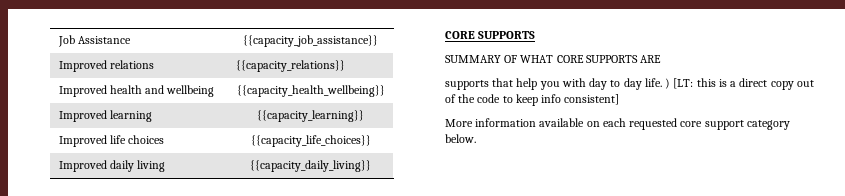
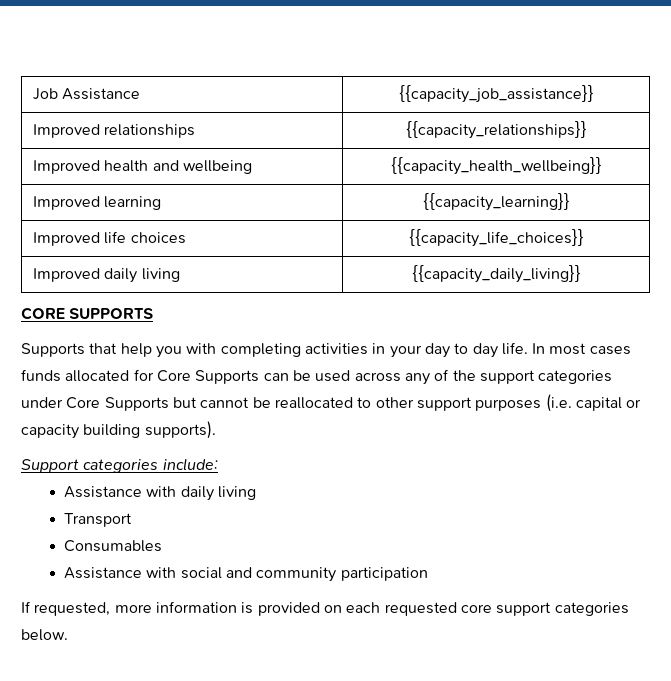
[110,60,155,69] [235,60,345,72] relations | {{capacity_relations}} -> [104,124,196,138] [405,121,587,139] relationships | {{capacity_relationships}}
[445,55,662,63] [445,78,814,90] [445,94,620,106] [445,118,585,127] SUMMARY OF WHAT CORE SUPPORTS ARE // supports that help you with day to day life. ) [LT: this is a direct copy out of the code to keep info consistent] // More information available -> [21,342,631,358] [21,369,613,385] [21,394,642,412] [21,421,216,439] [21,458,218,473] [64,486,257,501] [64,513,133,527] [64,540,163,552] [64,567,428,582] [21,601,320,616] Supports that help you with completing activities in your day to day life. In most cases funds allocated for Core Supports can be used across any of the support categories under Core Supports but cannot be reallocated to other support purposes (i.e. capital or capacity building supports). // Support categories include: // Assistance with daily living // Transport // Consumables // Assistance with social and community participation // If requested, more information is provided
[746,120,790,130] category -> [554,602,629,616] categories

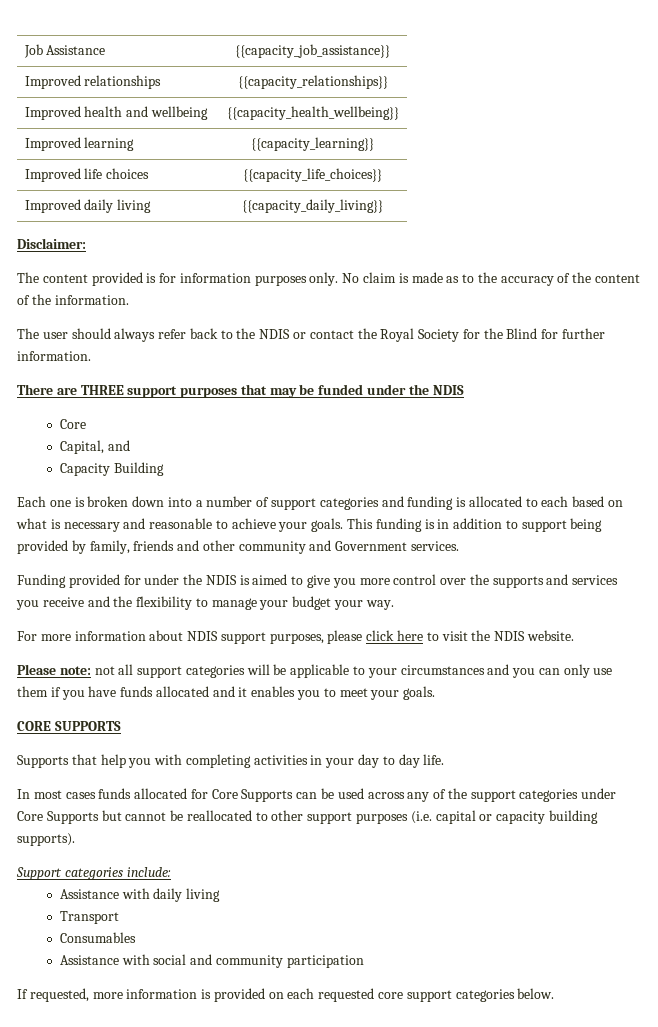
(581, 274) none -> [17,238,86,249] [17,272,641,286] [17,294,129,305] [17,328,606,342] [17,351,91,361] [17,384,464,398] [59,419,86,429] [59,440,130,454] [59,462,164,476] [17,496,624,510] [16,518,603,532] [17,540,460,554] [17,574,619,588] [16,596,394,610] [17,630,574,644] [17,664,613,678] [17,686,436,700] // Disclaimer: // The content provided is for information purposes only. No claim is made as to the accuracy of the content of the information. // The user should always refer back to the NDIS or contact the Royal Society for the Blind for further information. // There are THREE support purposes that may be funded under the NDIS // Core // Capital, and // Capacity Building // Each one is broken down into a number of support categories and funding is allocated to each based on what is necessary and reasonable to achieve your goals. This funding is in addition to support being provided by family, friends and other community and Government services. // Funding provided for under the NDIS is aimed to give you more control over the supports and services you receive and the flexibility to manage your budget your way. // For more information about NDIS support purposes, please click here to visit the NDIS website. // Please note: not all support categories will be applicable to your circumstances and you can only use them if you have funds allocated and it enables you to meet your goals.
(528, 348) none -> (445, 759) //

